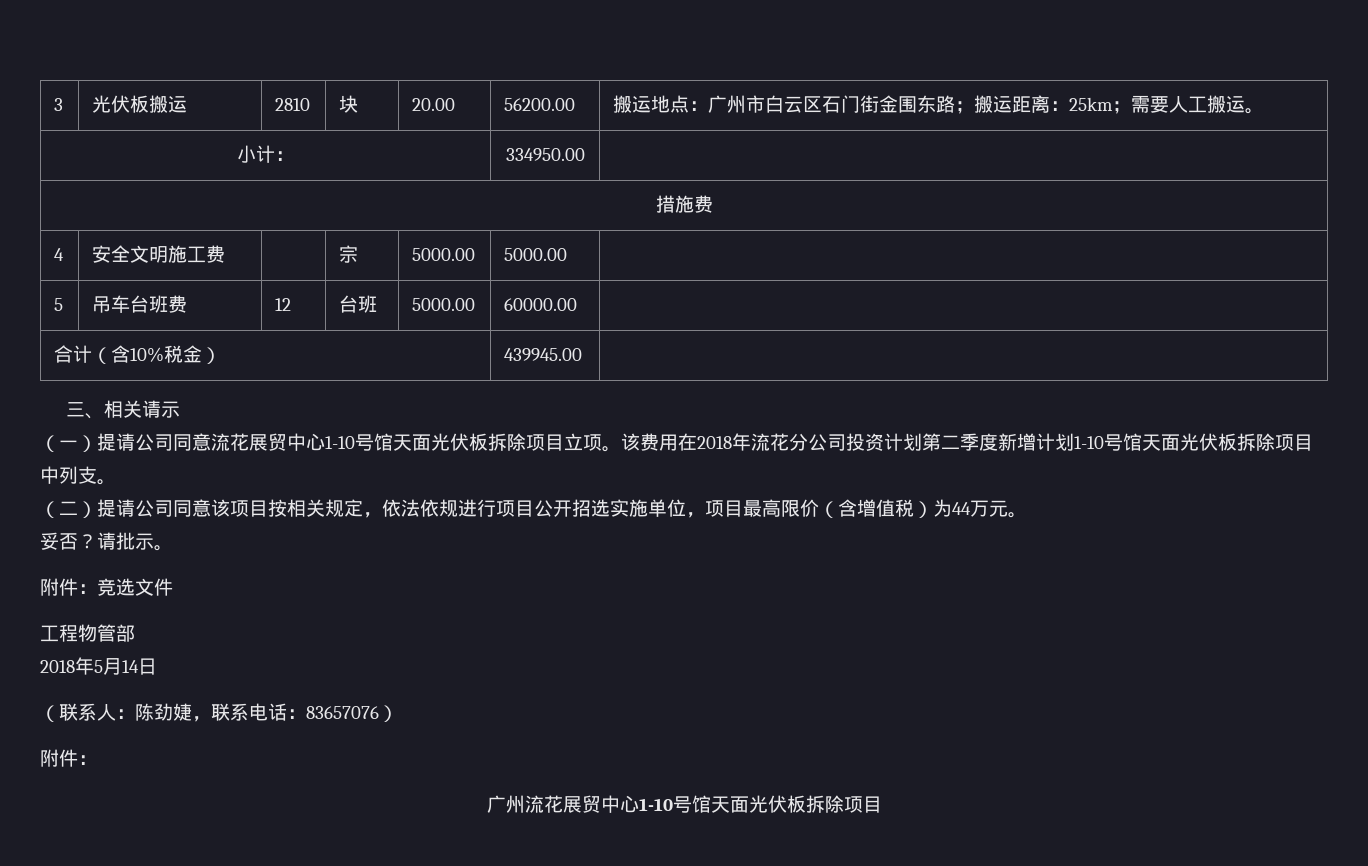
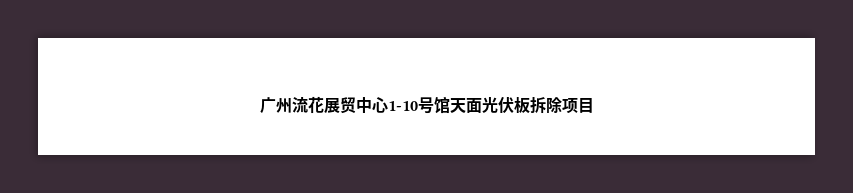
[54,98,64,111] [92,95,188,113] [275,98,311,111] [339,95,359,113] [412,98,456,111] [504,98,576,111] [613,95,1265,114] [237,145,294,163] [505,148,585,161] [655,195,713,213] [54,248,65,261] [92,245,226,263] [339,245,359,263] [412,248,476,261] [504,248,568,261] [54,298,64,311] [92,295,188,313] [275,298,292,311] [339,295,378,313] [412,298,476,311] [504,298,578,311] [54,345,222,364] [504,348,583,361] [65,400,180,419] [40,433,1313,452] [40,466,116,485] [40,499,1027,518] [40,532,173,551] [40,578,173,596] [40,624,135,642] [40,657,157,675] [40,703,398,722] [40,749,97,767] 3 | 光伏板搬运 | 2810 | 块 | 20.00 | 56200.00 | 搬运地点：广州市白云区石门街金围东路；搬运距离：25km；需要人工搬运。 // 小计： | 334950.00 | // 措施费 // 4 | 安全文明施工费 | | 宗 | 5000.00 | 5000.00 | // 5 | 吊车台班费 | 12 | 台班 | 5000.00 | 60000.00 | // 合计（含10%税金） | 439945.00 | // 三、相关请示 // （一）提请公司同意流花展贸中心1-10号馆天面光伏板拆除项目立项。该费用在2018年流花分公司投资计划第二季度新增计划1-10号馆天面光伏板拆除项目中列支。 // （二）提请公司同意该项目按相关规定，依法依规进行项目公开招选实施单位，项目最高限价（含增值税）为44万元。 // 妥否？请批示。 // 附件：竞选文件 // 工程物管部 // 2018年5月14日 // （联系人：陈劲婕，联系电话：83657076） // 附件： // -> (259, 105) none

